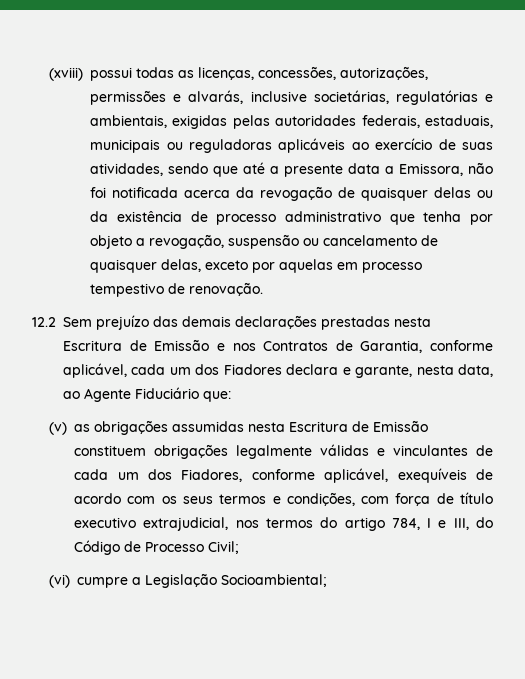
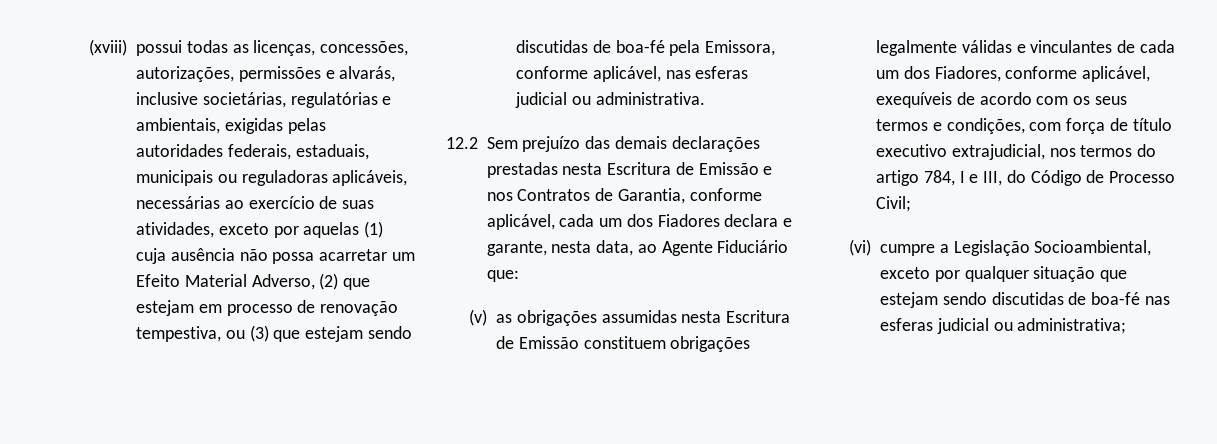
[278,138,346,153] aplicáveis -> [332,170,408,186] [136,196,221,209] aplicáveis, necessárias
[168,162,493,177] [90,186,494,201] [90,211,493,225] [90,234,439,249] [90,259,423,273] [90,282,264,297] sendo que até a presente data a Emissora, não foi notificada acerca da revogação de quaisquer delas ou da existência de processo administrativo que tenha por objeto a revogação, suspensão ou cancelamento de quaisquer delas, exceto por aquelas em processo tempestivo de renovação. -> [218,221,384,238] [136,248,415,264] [136,273,371,290] [136,300,399,316] [136,325,412,342] [516,40,776,56] [516,66,749,82] [515,92,705,108] exceto por aquelas (1) cuja ausência não possa acarretar um Efeito Material Adverso, (2) que estejam em processo de renovação tempestiva, ou (3) que estejam sendo discutidas de boa-fé pela Emissora, conforme aplicável, nas esferas judicial ou administrativa.
[221,574,328,587] Socioambiental; -> [1034,240,1152,256] [880,266,1128,282] [880,292,1170,308] [880,318,1127,334] Socioambiental, exceto por qualquer situação que estejam sendo discutidas de boa-fé nas esferas judicial ou administrativa;

